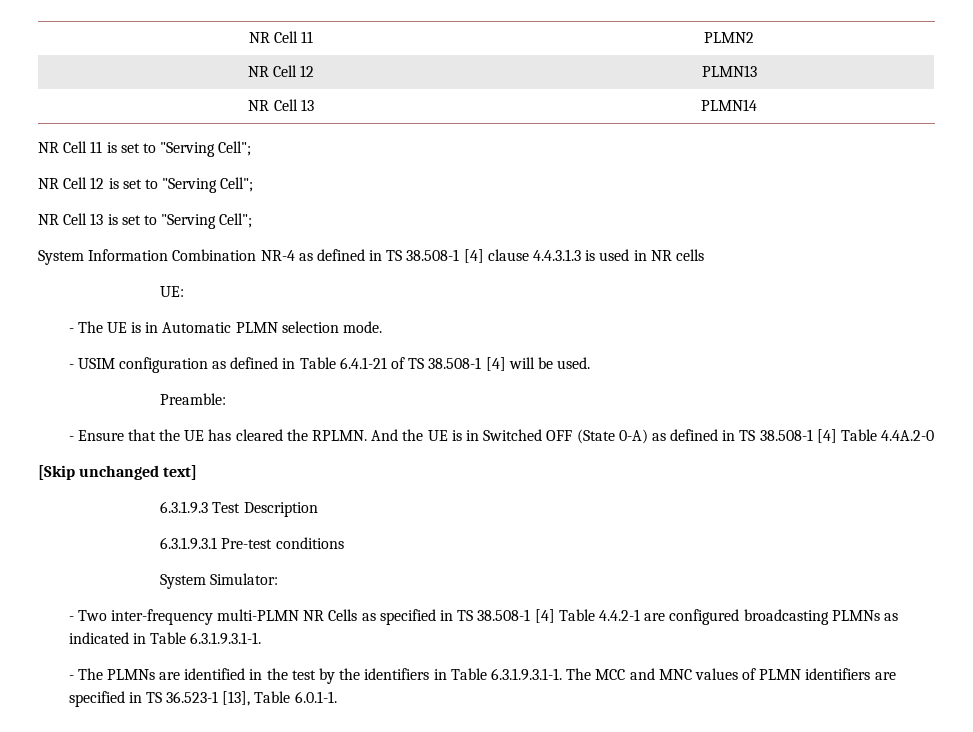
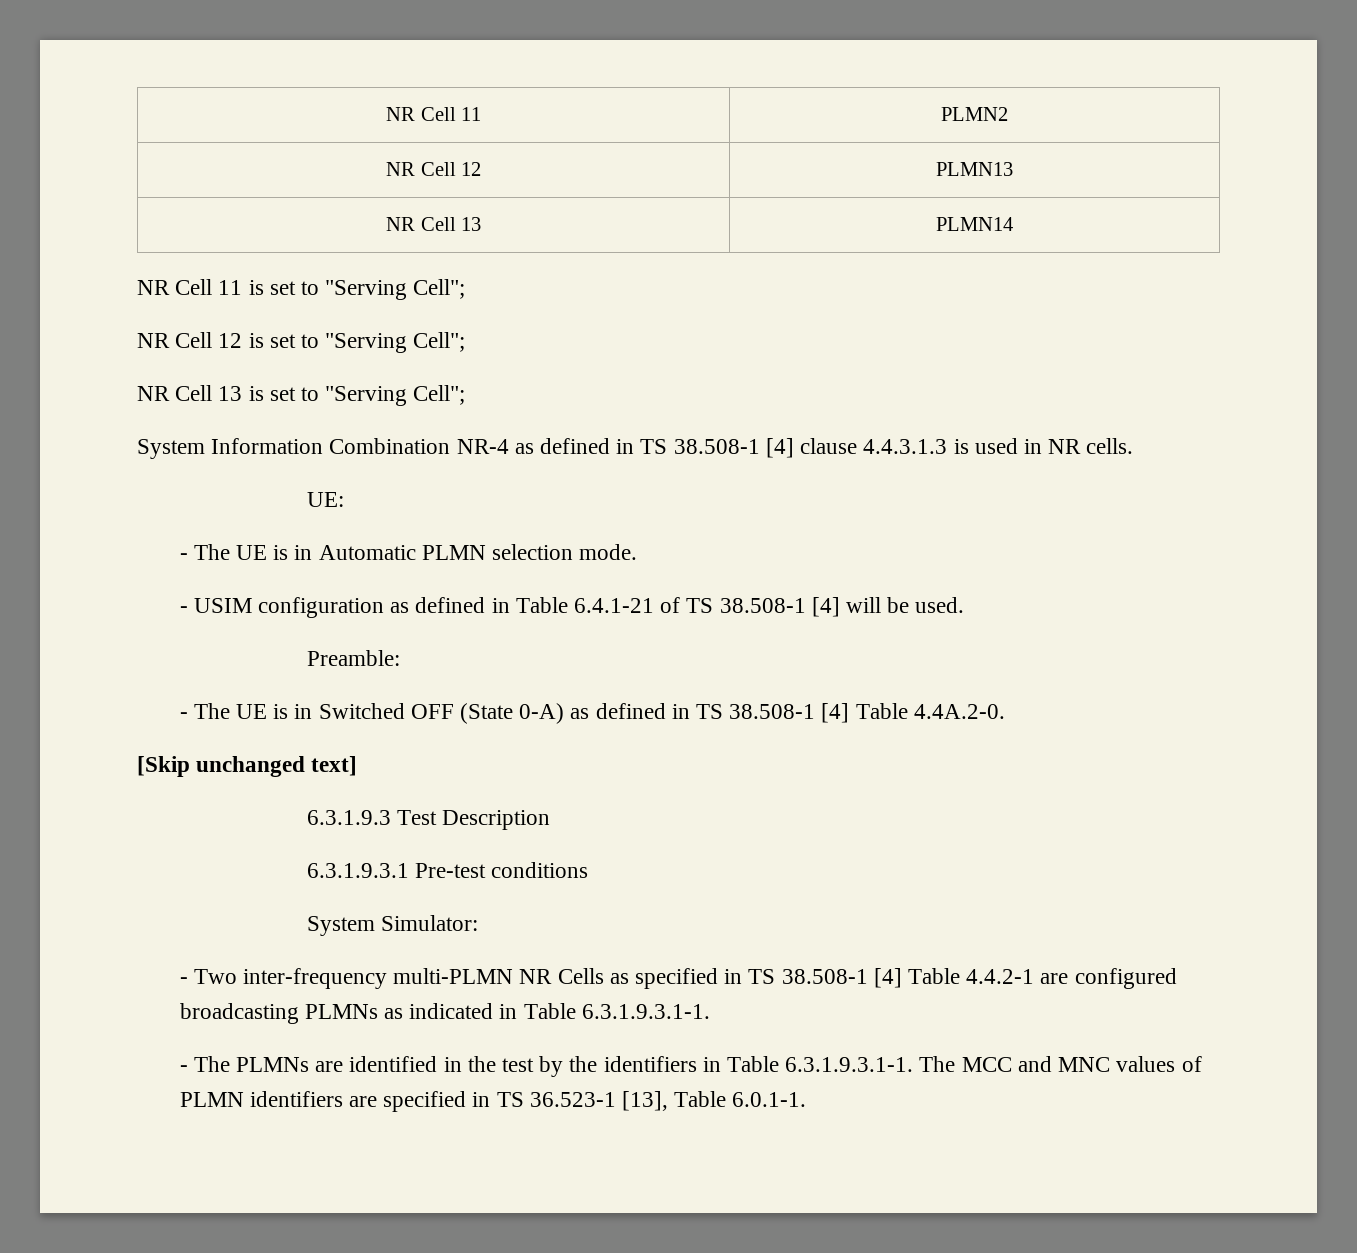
[675,249,704,261] cells -> [1086,438,1134,454] cells.
[77,429,424,441] Ensure that the UE has cleared the RPLMN. And the -> [193,703,230,719] The
[881,430,935,441] 4.4A.2-0 -> [913,704,1005,719] 4.4A.2-0.

